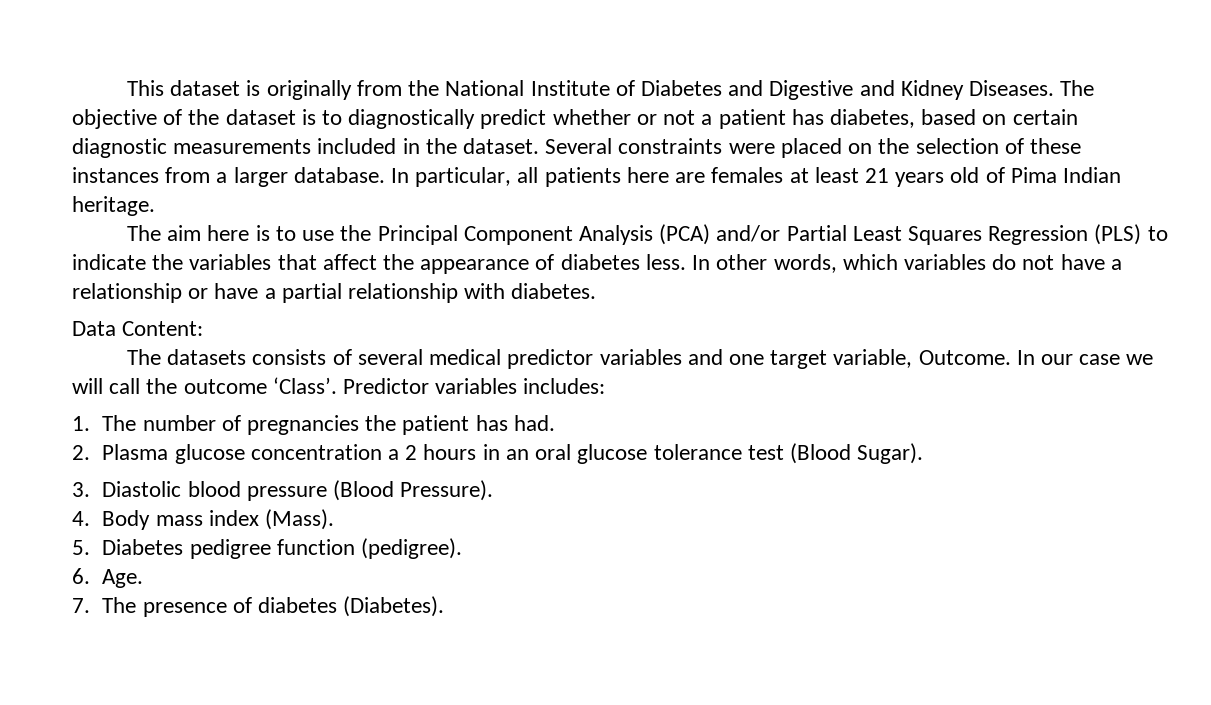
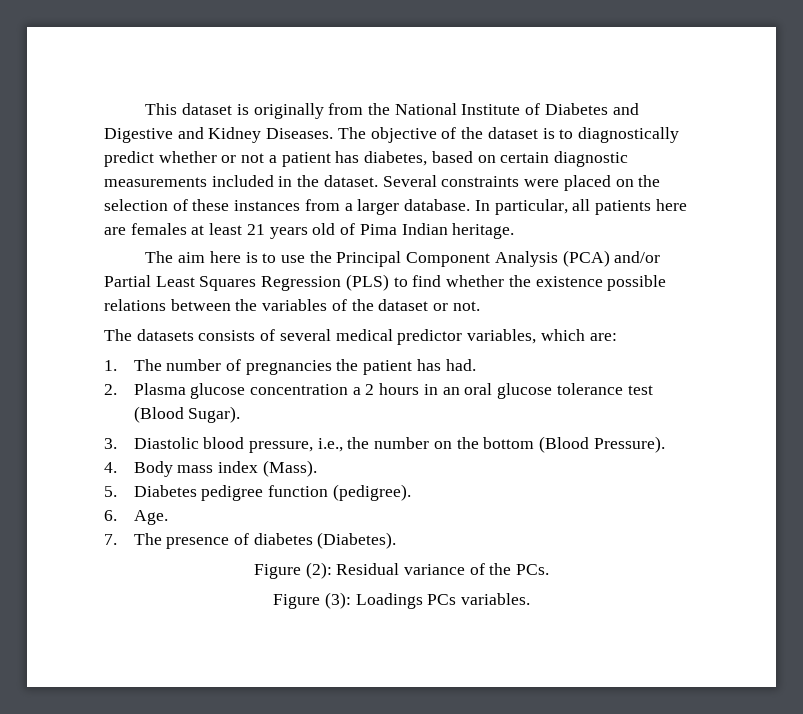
[72,254,1122,274] [72,283,597,303] [72,321,204,336] indicate the variables that affect the appearance of diabetes less. In other words, which variables do not have a relationship or have a partial relationship with diabetes. // Data Content: -> [412,275,667,291] [104,299,480,311] find whether the existence possible relations between the variables of the dataset or not.
[599,349,1154,369] [72,377,606,394] variables and one target variable, Outcome. In our case we will call the outcome ‘Class’. Predictor variables includes: -> [467,329,617,344] variables, which are:
[246,486,327,501] pressure -> [248,437,535,453] pressure, i.e., the number on the bottom
(445, 606) none -> [253,562,550,579] [273,592,530,609] // Figure (2): Residual variance of the PCs. // Figure (3): Loadings PCs variables.

